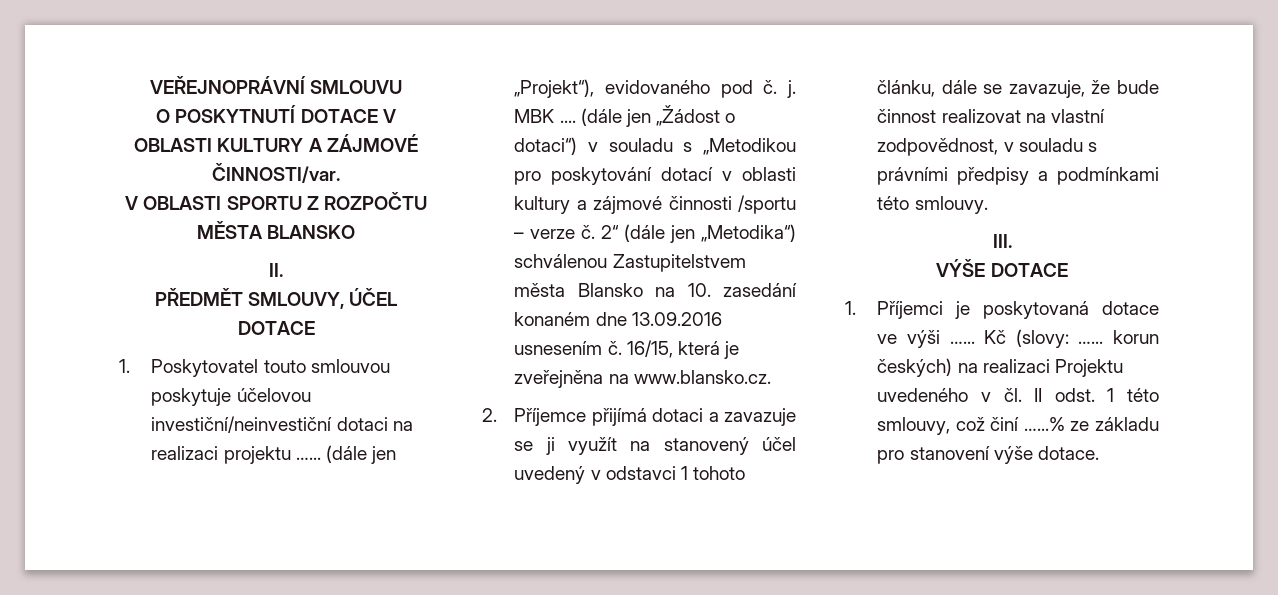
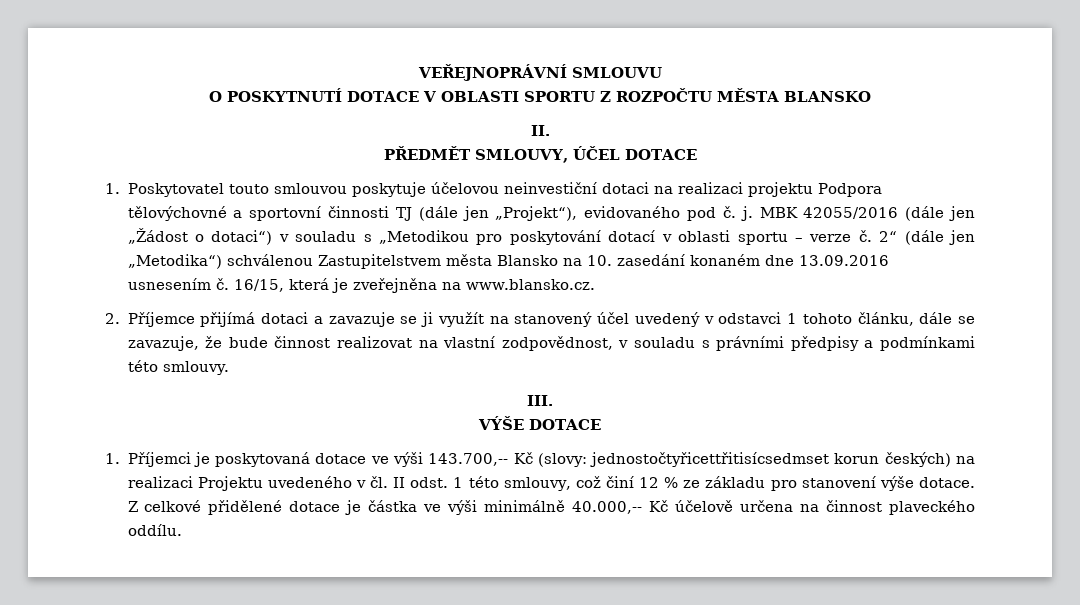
[217,134,418,152] [212,163,340,183] [125,196,222,210] KULTURY A ZÁJMOVÉ ČINNOSTI/var. // V OBLASTI -> (519, 96) none
[151,416,333,433] investiční/neinvestiční -> [503,182,597,194] neinvestiční
[295,457,321,460] …... -> [817,183,882,197] [127,206,412,221] Podpora tělovýchovné a sportovní činnosti TJ
[559,120,576,123] .... -> [803,207,899,219] 42055/2016
[514,195,796,214] kultury a zájmové činnosti /sportu -> [737,232,788,245] sportu
[949,341,975,344] …... -> [428,453,509,466] 143.700,--
[1078,341,1104,344] …... -> [590,452,830,467] jednostočtyřicettřitisícsedmset
[1023,417,1065,431] …...% -> [639,477,679,488] 12 %
(1099, 453) none -> [127,500,975,515] [127,524,182,536] Z celkové přidělené dotace je částka ve výši minimálně 40.000,-- Kč účelově určena na činnost plaveckého oddílu.

